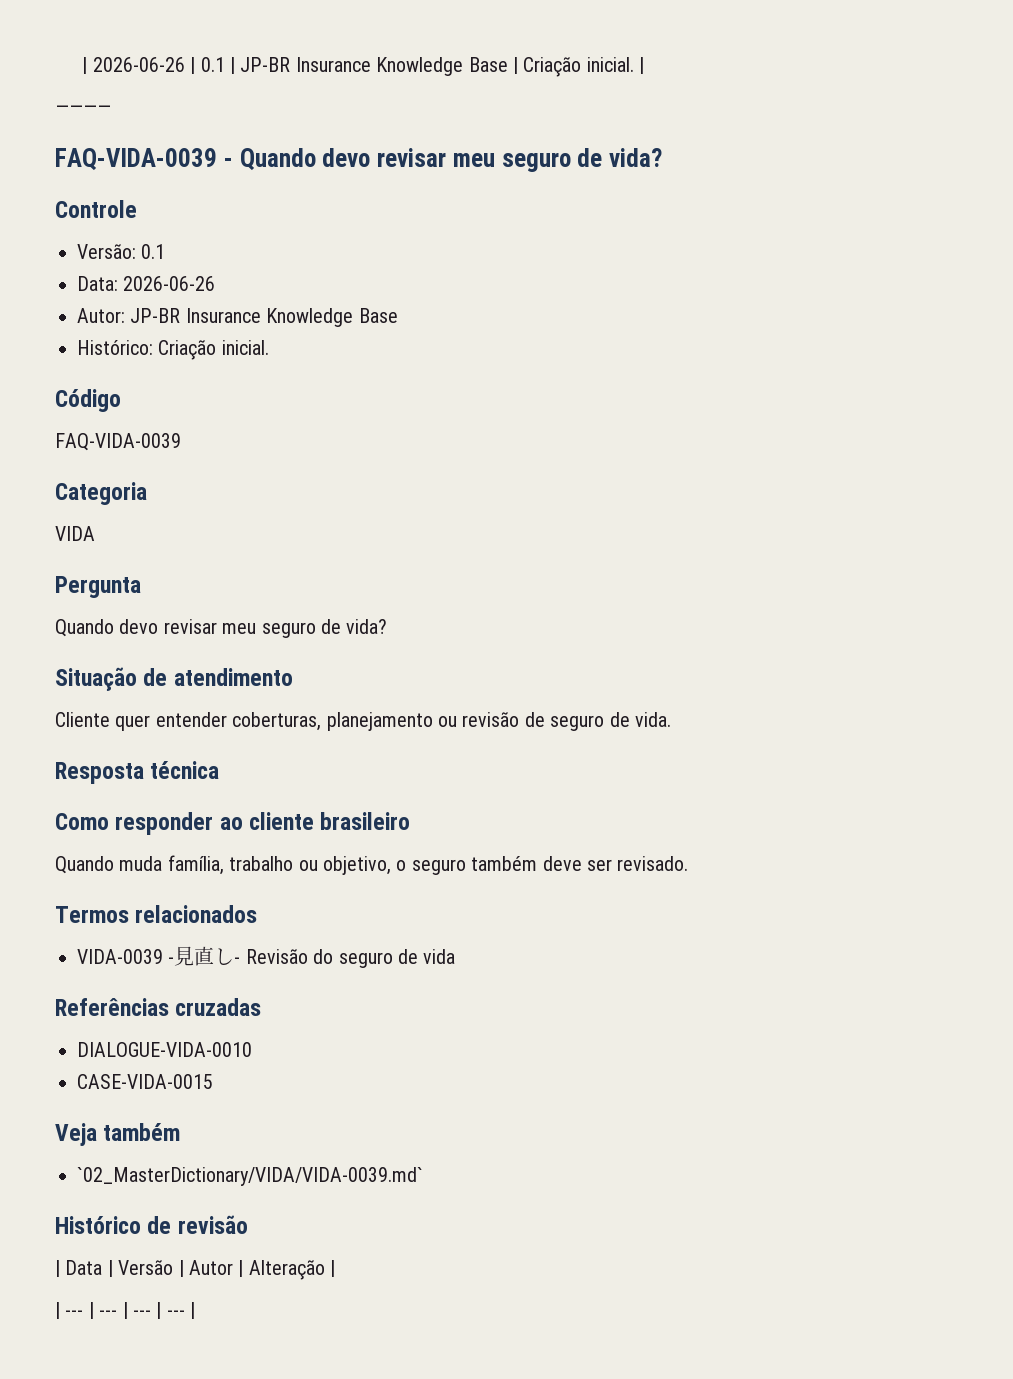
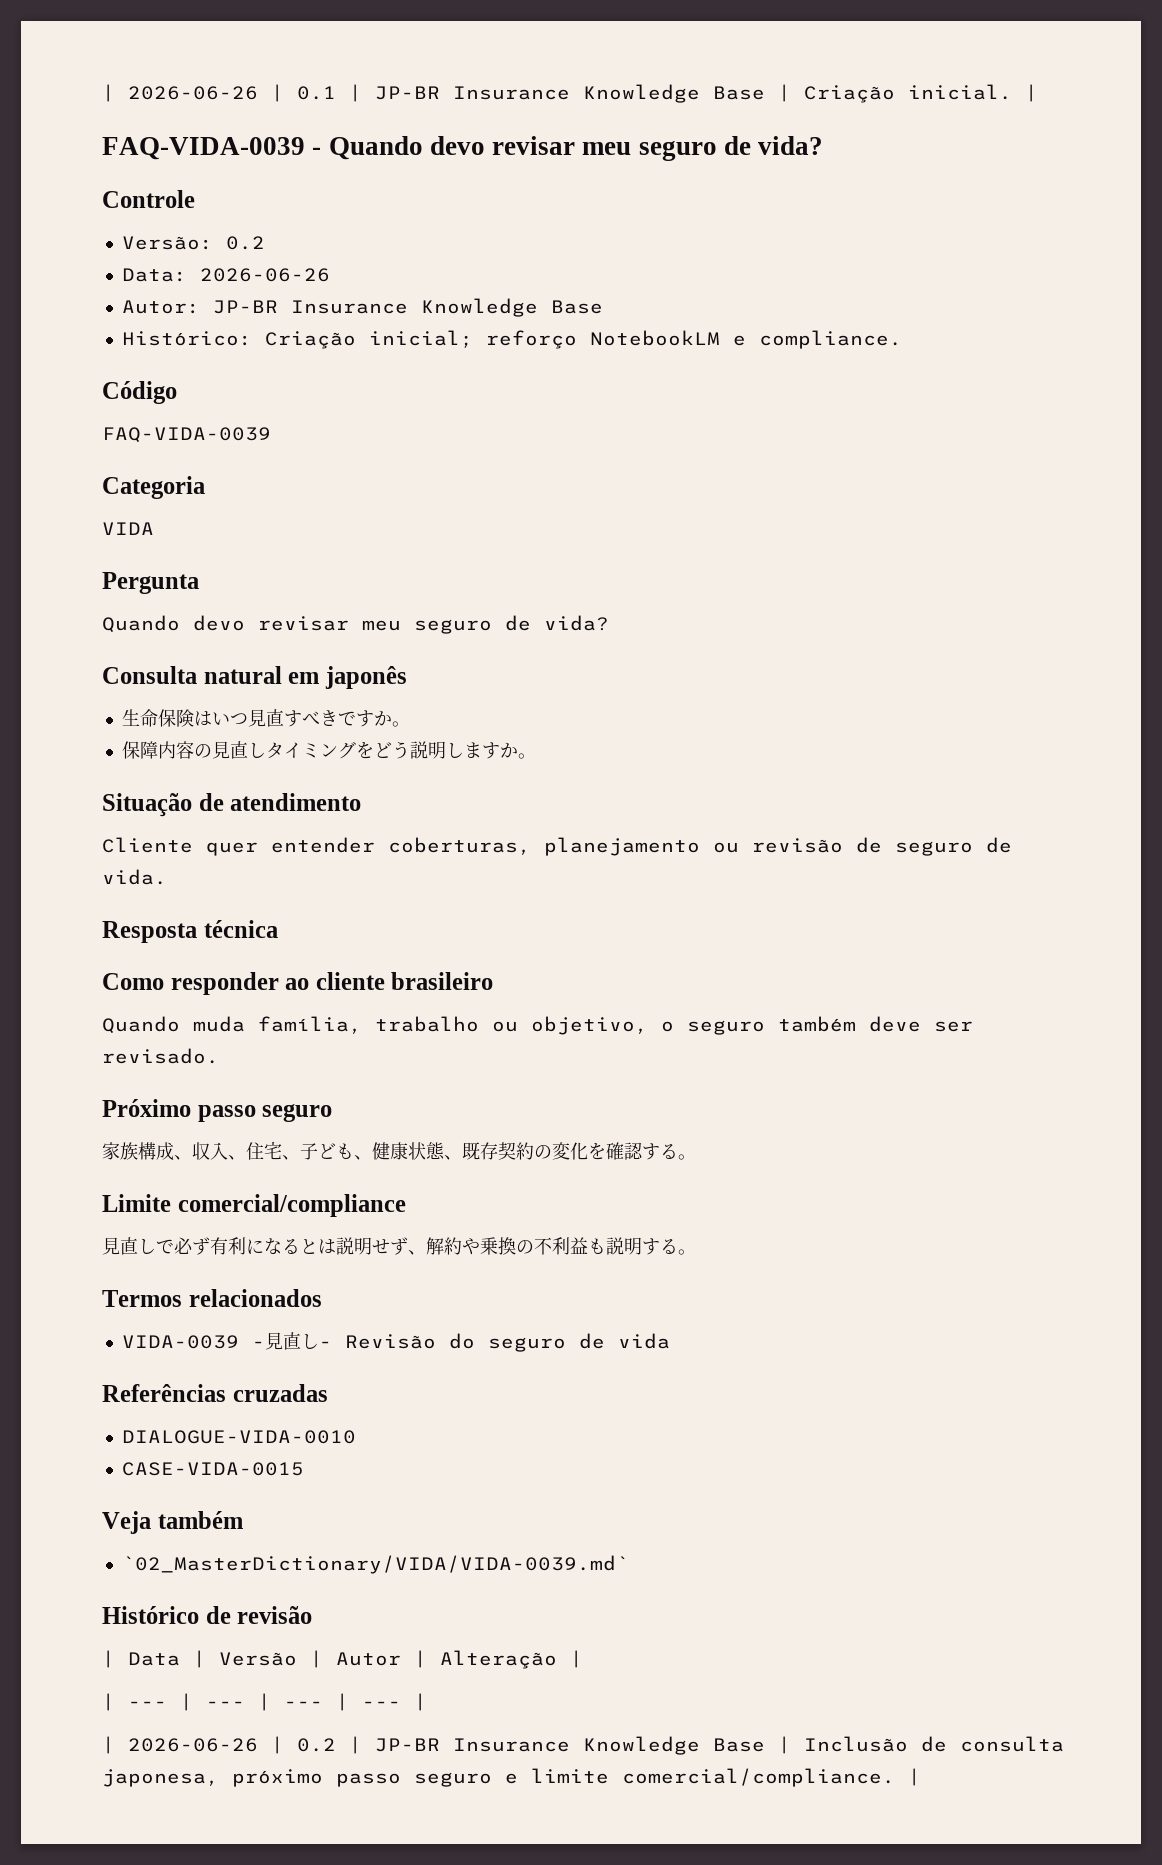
[55,105,111,114] // ———— -> (1038, 93) none
[141,244,166,259] 0.1 -> [225,236,265,250] 0.2
[221,340,269,355] inicial. -> [368,330,902,349] inicial; reforço NotebookLM e compliance.
(388, 626) none -> [102,666,407,689] [121,709,410,727] [121,741,536,759] // Consulta natural em japonês // 生命保険はいつ見直すべきですか。 // 保障内容の見直しタイミングをどう説明しますか。
(689, 863) none -> [102,1099,333,1122] [102,1141,696,1160] [102,1194,406,1217] [102,1237,696,1255] // Próximo passo seguro // 家族構成、収入、住宅、子ども、健康状態、既存契約の変化を確認する。 // Limite comercial/compliance // 見直しで必ず有利になるとは説明せず、解約や乗換の不利益も説明する。
(196, 1310) none -> [102,1736,1064,1755] [102,1768,921,1787] // | 2026-06-26 | 0.2 | JP-BR Insurance Knowledge Base | Inclusão de consulta japonesa, próximo passo seguro e limite comercial/compliance. |

